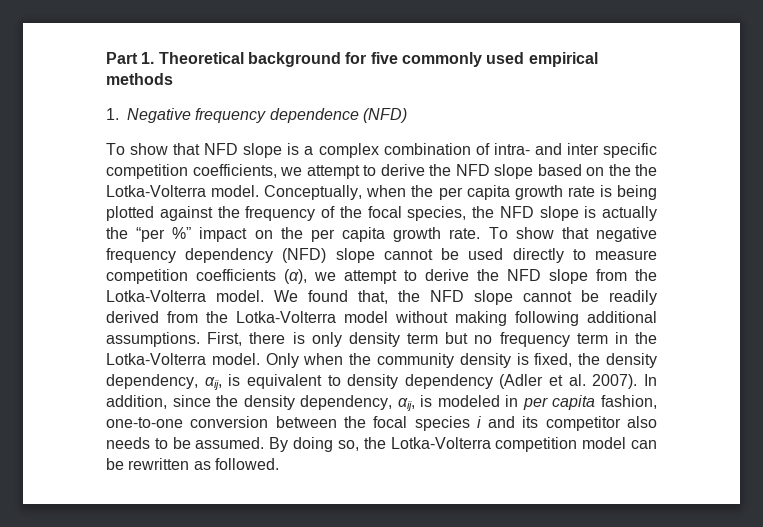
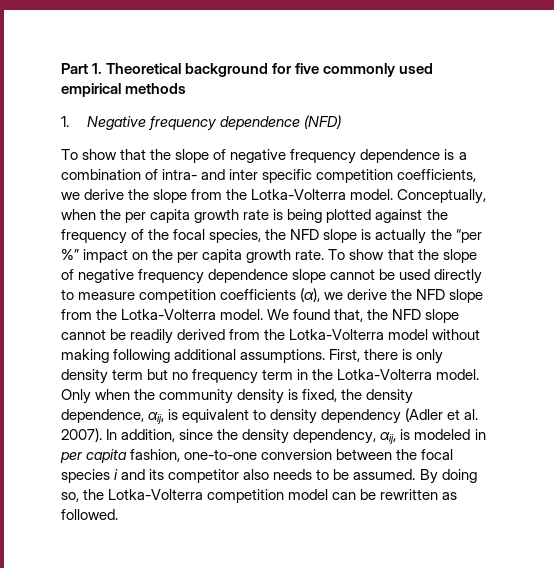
[204,143,283,158] NFD slope -> [150,149,441,164] the slope of negative frequency dependence
[318,143,379,158] complex -> (467, 156) none
[306,164,631,179] attempt to derive the NFD slope based on the -> [84,189,223,203] derive the slope from
[595,227,657,242] [106,248,327,263] negative frequency dependency (NFD) -> [417,249,477,263] [61,269,289,284] the slope of negative frequency dependence
[344,270,417,284] attempt to -> (344, 296) none
[106,374,198,389] dependency, -> [61,409,144,423] dependence,

